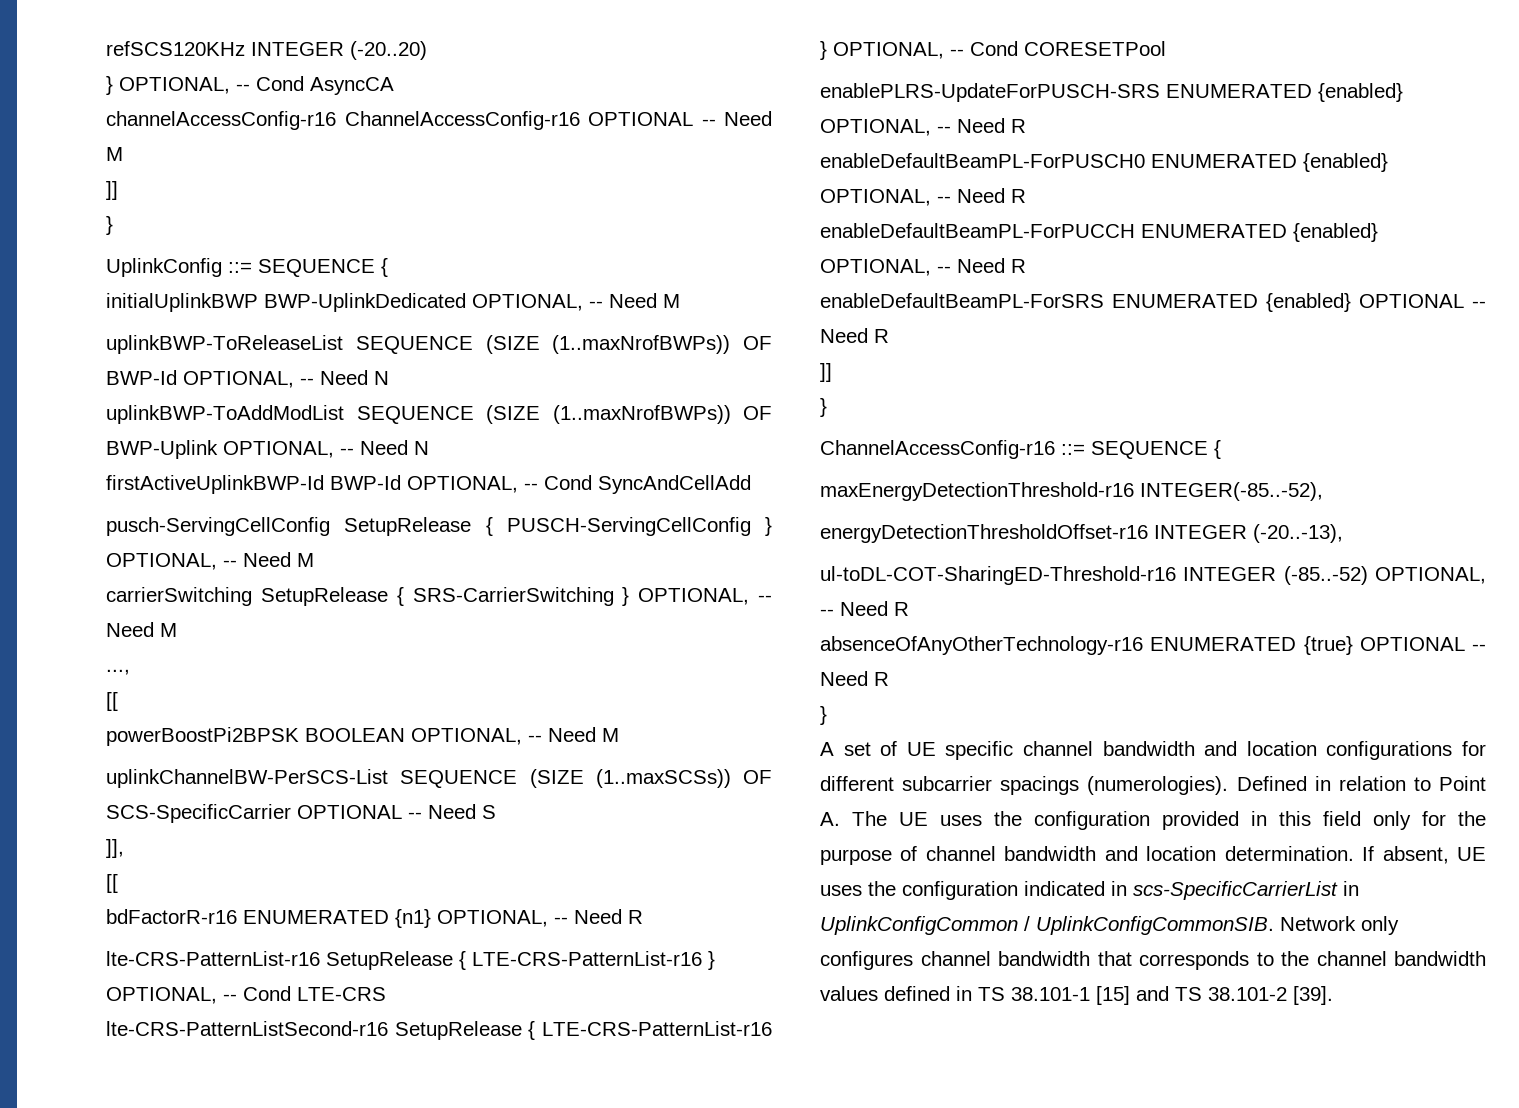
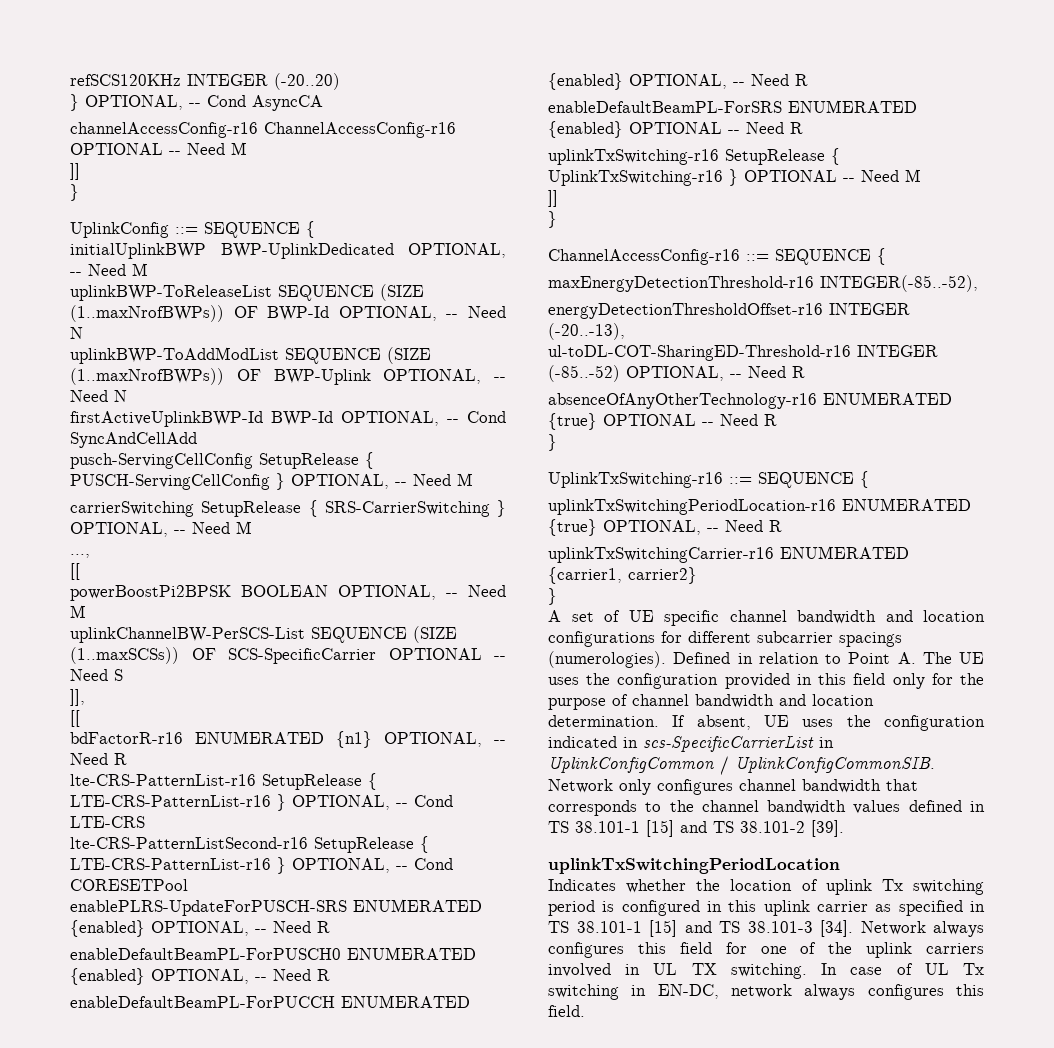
(889, 336) none -> [548,148,840,165] [548,169,921,186] // uplinkTxSwitching-r16 SetupRelease { UplinkTxSwitching-r16 } OPTIONAL -- Need M
(827, 715) none -> [548,471,869,488] [548,498,971,515] [548,519,782,536] [548,546,909,563] [548,567,697,584] [548,588,557,605] // UplinkTxSwitching-r16 ::= SEQUENCE { // uplinkTxSwitchingPeriodLocation-r16 ENUMERATED {true} OPTIONAL, -- Need R // uplinkTxSwitchingCarrier-r16 ENUMERATED {carrier1, carrier2} // }
(1333, 995) none -> [548,858,840,874] [548,879,984,895] [548,900,985,916] [548,920,984,937] [548,942,984,958] [548,963,984,979] [548,984,984,1000] [548,1005,585,1017] // uplinkTxSwitchingPeriodLocation // Indicates whether the location of uplink Tx switching period is configured in this uplink carrier as specified in TS 38.101-1 [15] and TS 38.101-3 [34]. Network always configures this field for one of the uplink carriers involved in UL TX switching. In case of UL Tx switching in EN-DC, network always configures this field.

